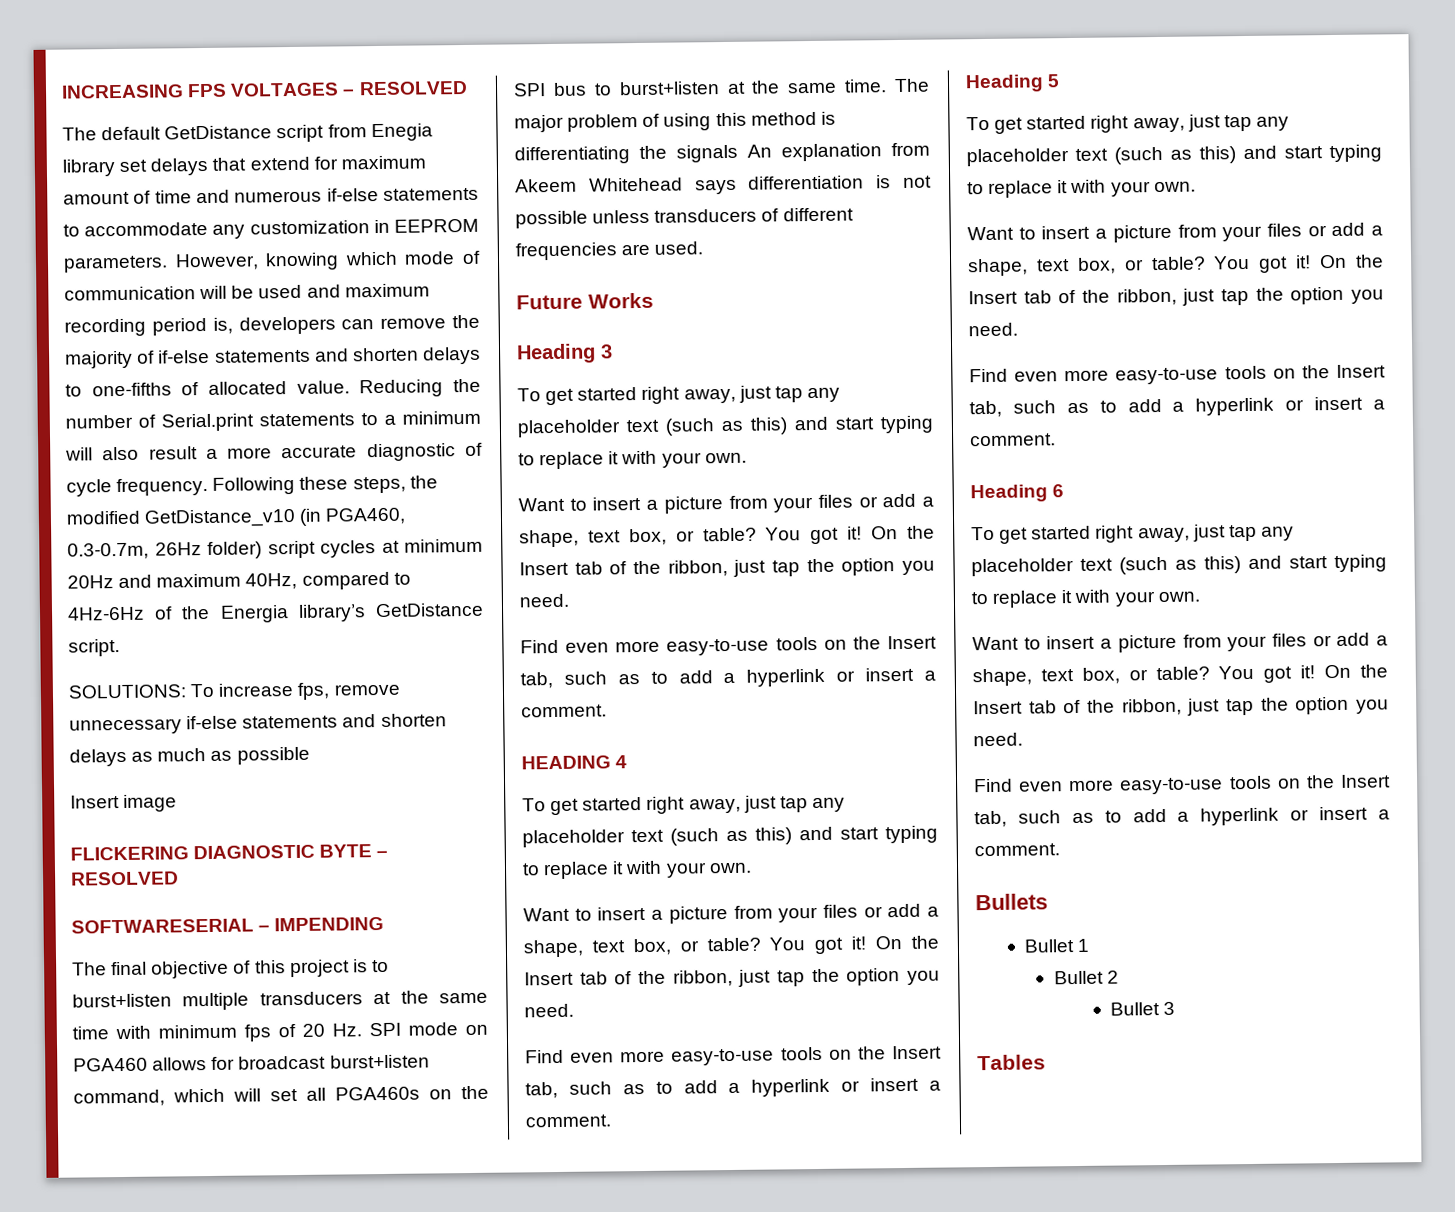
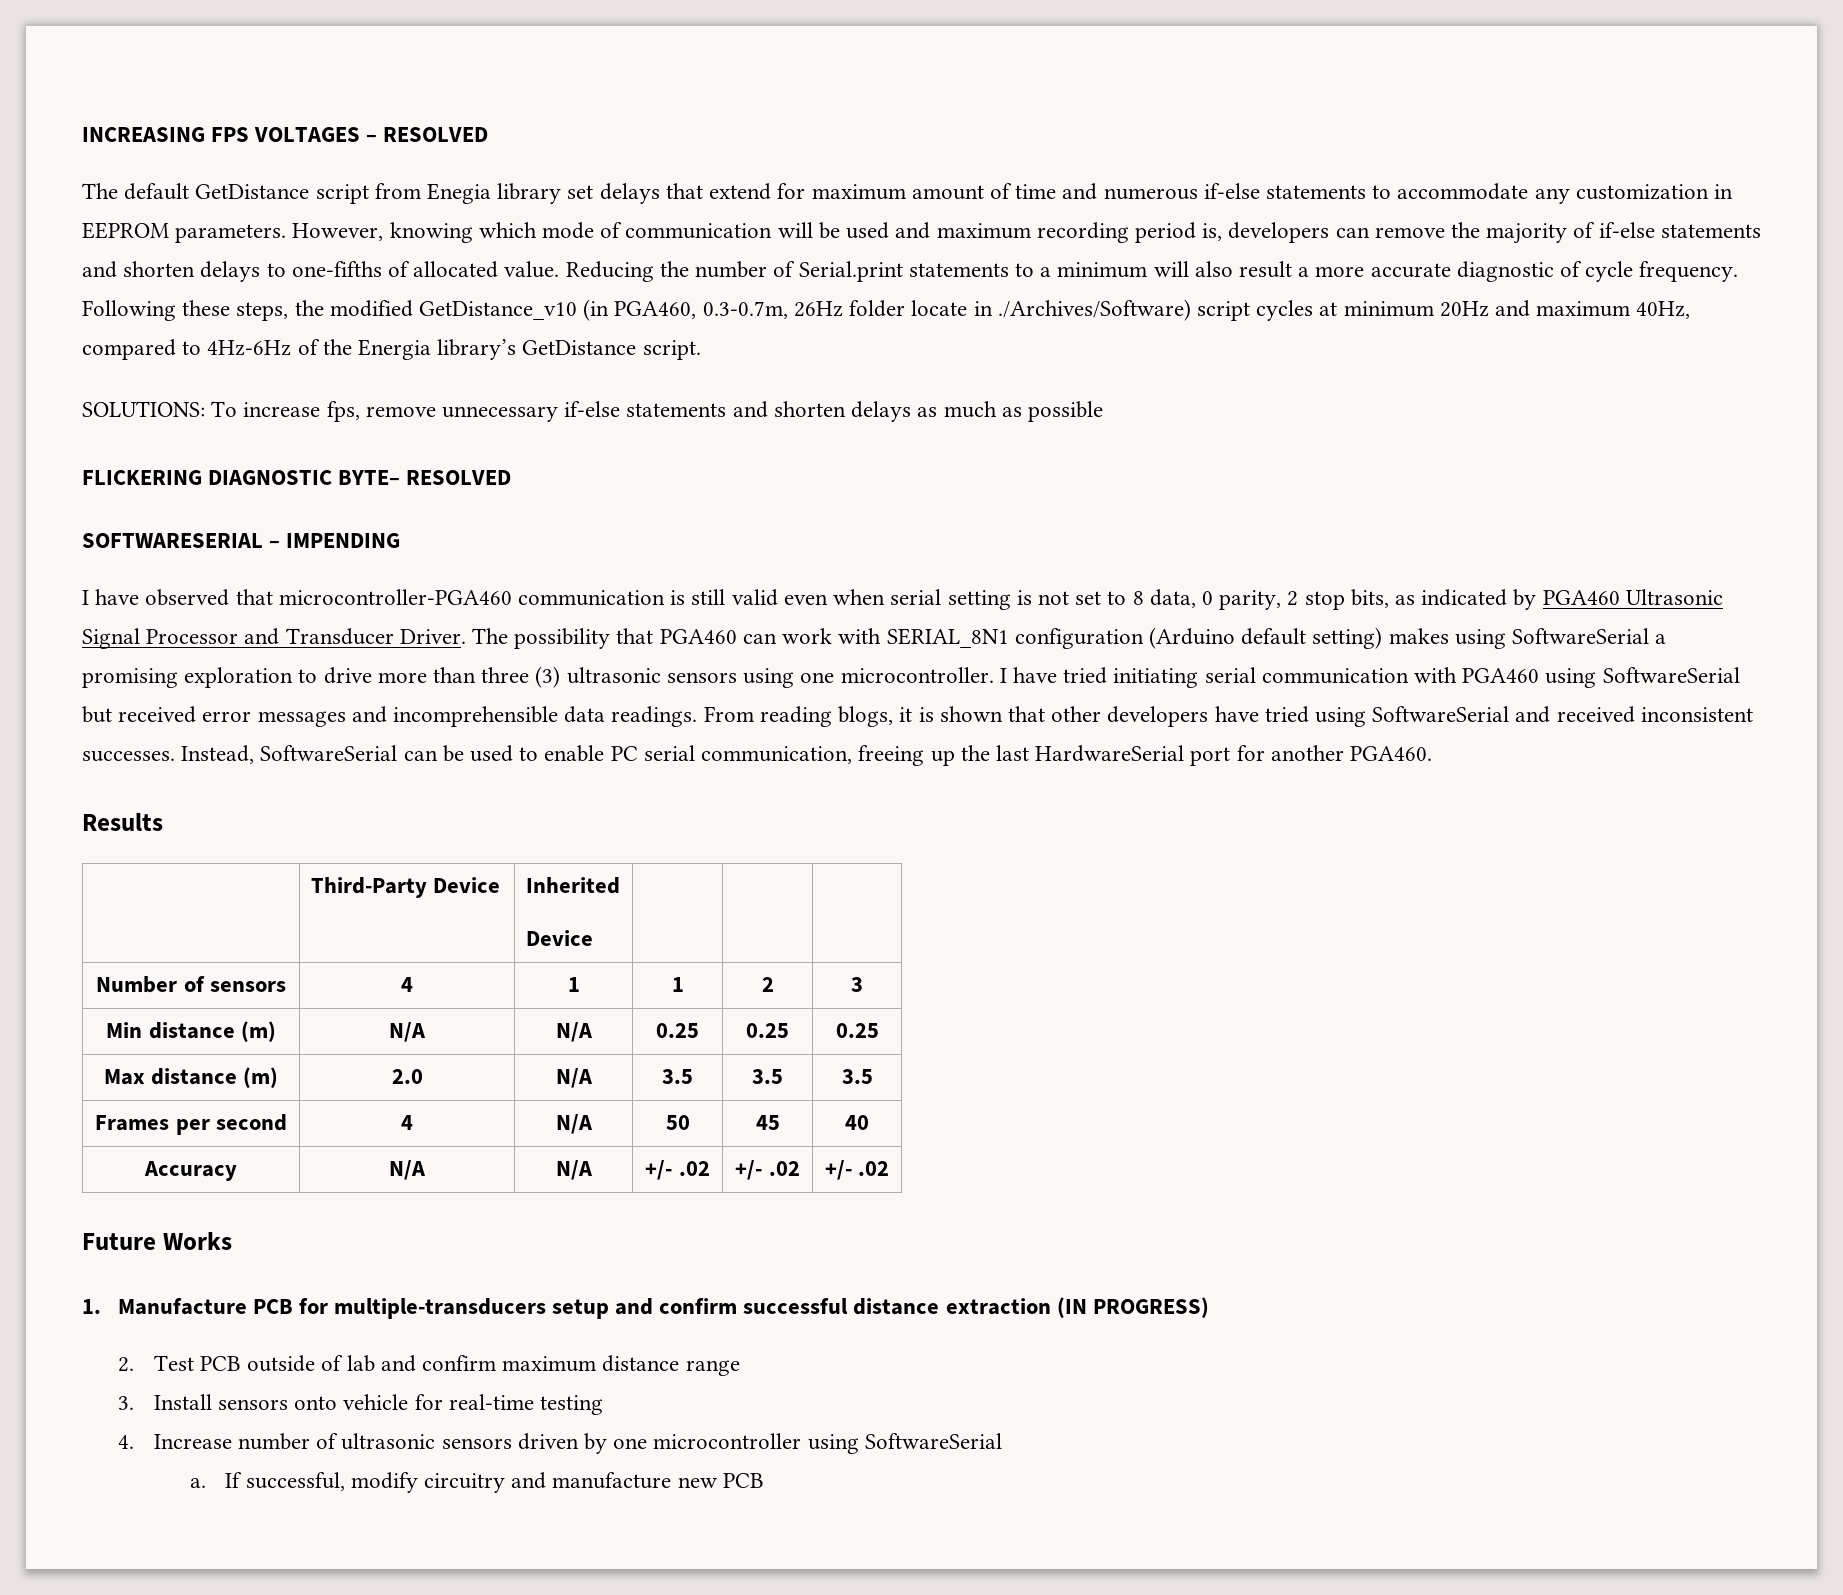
[207,541,262,559] folder) -> [849,299,1191,321] folder locate in ./Archives/Software)
[70,794,178,812] // Insert image -> (1103, 411) none
[319,844,389,858] BYTE – -> [338,470,401,485] BYTE–
[72,959,389,979] [72,990,488,1011] [72,1022,488,1042] [73,1054,430,1072] [73,1085,489,1107] [513,78,930,97] [514,111,836,133] [514,142,930,165] [515,175,932,195] [515,207,854,229] [515,241,704,261] [516,292,654,310] [516,343,613,364] [517,385,840,406] [517,415,934,438] [518,450,747,470] [518,493,934,514] [519,525,936,548] [519,558,935,577] [519,593,569,608] [520,635,937,656] [520,667,936,689] [521,704,607,718] [521,755,628,770] [522,795,845,816] [522,825,938,848] [522,860,752,880] [523,903,939,924] [523,935,940,958] [524,968,940,987] [524,1003,574,1018] [525,1045,942,1066] [525,1077,941,1099] [525,1114,611,1128] [965,74,1061,93] [966,114,1289,134] [966,144,1382,167] [967,179,1196,198] [967,222,1383,243] [968,254,1384,277] [968,286,1384,306] [968,322,1018,337] [969,364,1386,385] [969,396,1385,418] [970,433,1056,447] [970,484,1065,503] [971,524,1294,544] [971,554,1387,577] [971,589,1200,608] [972,632,1388,653] [972,664,1388,687] [973,696,1389,716] [973,732,1023,747] [974,774,1391,795] [974,806,1390,828] [974,843,1060,857] [975,893,1048,911] [1024,938,1091,953] [1053,970,1119,985] [1110,1001,1176,1016] [977,1054,1046,1071] The final objective of this project is to burst+listen multiple transducers at the same time with minimum fps of 20 Hz. SPI mode on PGA460 allows for broadcast burst+listen command, which will set all PGA460s on the SPI bus to burst+listen at the same time. The major problem of using this method is differentiating the signals An explanation from Akeem Whitehead says differentiation is not possible unless transducers of different frequencies are used. // Future Works // Heading 3 // To get started right away, just tap any placeholder text (such as this) and start typing to replace it with your own. // Want to insert a picture from your files or add a shape, text box, or table? You got it! On the Insert tab of the ribbon, just tap the option you need. // Find even more easy-to-use tools on the Insert tab, such as to add a hyperlink or insert a comment. // HEADING 4 // To get started right away, just tap any placeholder text (such as this) and start typing to replace it with your own. // Want to insert a picture from your files or add a shape, text box, or table? You got it! On the Insert tab of the ribbon, just tap the option you need. // Find even more easy-to-use tools on the Insert tab, such as to add a hyperlink or insert a comment. // Heading 5 // To get started right away, just tap any placeholder text (such as this) and start typing to replace it with your own. // Want to insert a picture from your files or add a shape, text box, or table? You got it! On the Insert tab of the ribbon, just tap the option you need. // Find even more easy-to-use tools on the Insert tab, such as to add a hyperlink or insert a comment. // Heading 6 // To get started right away, just tap any placeholder text (such as this) and start typing to replace it with your own. // Want to insert a picture from your files or add a shape, text box, or table? You got it! On the Insert tab of the ribbon, just tap the option you need. // Find even more easy-to-use tools on the Insert tab, such as to add a hyperlink or insert a comment. // Bullets // Bullet 1 // Bullet 2 // Bullet 3 // Tables -> [82,589,1723,610] [82,627,1667,649] [82,666,1740,688] [82,706,1753,727] [82,745,1432,766] [82,813,163,831] [310,877,500,898] [525,877,620,894] [525,930,593,946] [96,976,286,993] [401,977,413,992] [567,977,580,992] [671,977,684,992] [761,977,774,992] [851,977,863,992] [106,1021,276,1042] [389,1022,426,1042] [555,1022,593,1042] [656,1023,699,1038] [746,1023,789,1038] [835,1023,879,1038] [103,1067,279,1088] [391,1069,423,1084] [555,1068,593,1088] [662,1069,693,1084] [752,1069,783,1084] [841,1069,873,1084] [95,1114,287,1135] [401,1115,413,1130] [555,1114,593,1134] [665,1115,690,1130] [755,1115,780,1130] [845,1115,869,1130] [144,1161,237,1181] [389,1160,426,1180] [555,1160,593,1180] [645,1160,710,1180] [735,1160,800,1180] [824,1160,890,1180] [82,1232,232,1250] [82,1297,1209,1319] [117,1355,740,1376] [117,1394,603,1415] [117,1433,1002,1454] [189,1472,764,1493] I have observed that microcontroller-PGA460 communication is still valid even when serial setting is not set to 8 data, 0 parity, 2 stop bits, as indicated by PGA460 Ultrasonic Signal Processor and Transducer Driver. The possibility that PGA460 can work with SERIAL_8N1 configuration (Arduino default setting) makes using SoftwareSerial a promising exploration to drive more than three (3) ultrasonic sensors using one microcontroller. I have tried initiating serial communication with PGA460 using SoftwareSerial but received error messages and incomprehensible data readings. From reading blogs, it is shown that other developers have tried using SoftwareSerial and received inconsistent successes. Instead, SoftwareSerial can be used to enable PC serial communication, freeing up the last HardwareSerial port for another PGA460. // Results // | Third-Party Device | Inherited // Device | | | // Number of sensors | 4 | 1 | 1 | 2 | 3 // Min distance (m) | N/A | N/A | 0.25 | 0.25 | 0.25 // Max distance (m) | 2.0 | N/A | 3.5 | 3.5 | 3.5 // Frames per second | 4 | N/A | 50 | 45 | 40 // Accuracy | N/A | N/A | +/- .02 | +/- .02 | +/- .02 // Future Works // 1. Manufacture PCB for multiple-transducers setup and confirm successful distance extraction (IN PROGRESS) // 2. Test PCB outside of lab and confirm maximum distance range // 3. Install sensors onto vehicle for real-time testing // 4. Increase number of ultrasonic sensors driven by one microcontroller using SoftwareSerial // a. If successful, modify circuitry and manufacture new PCB

